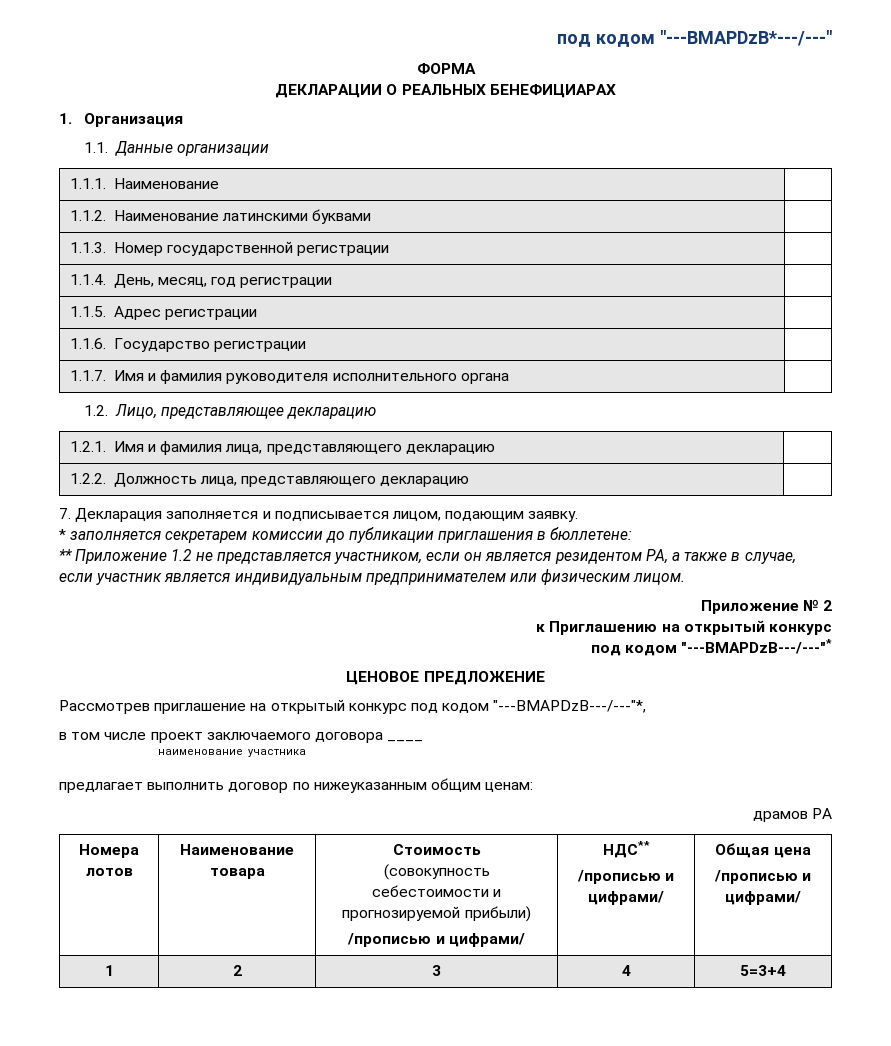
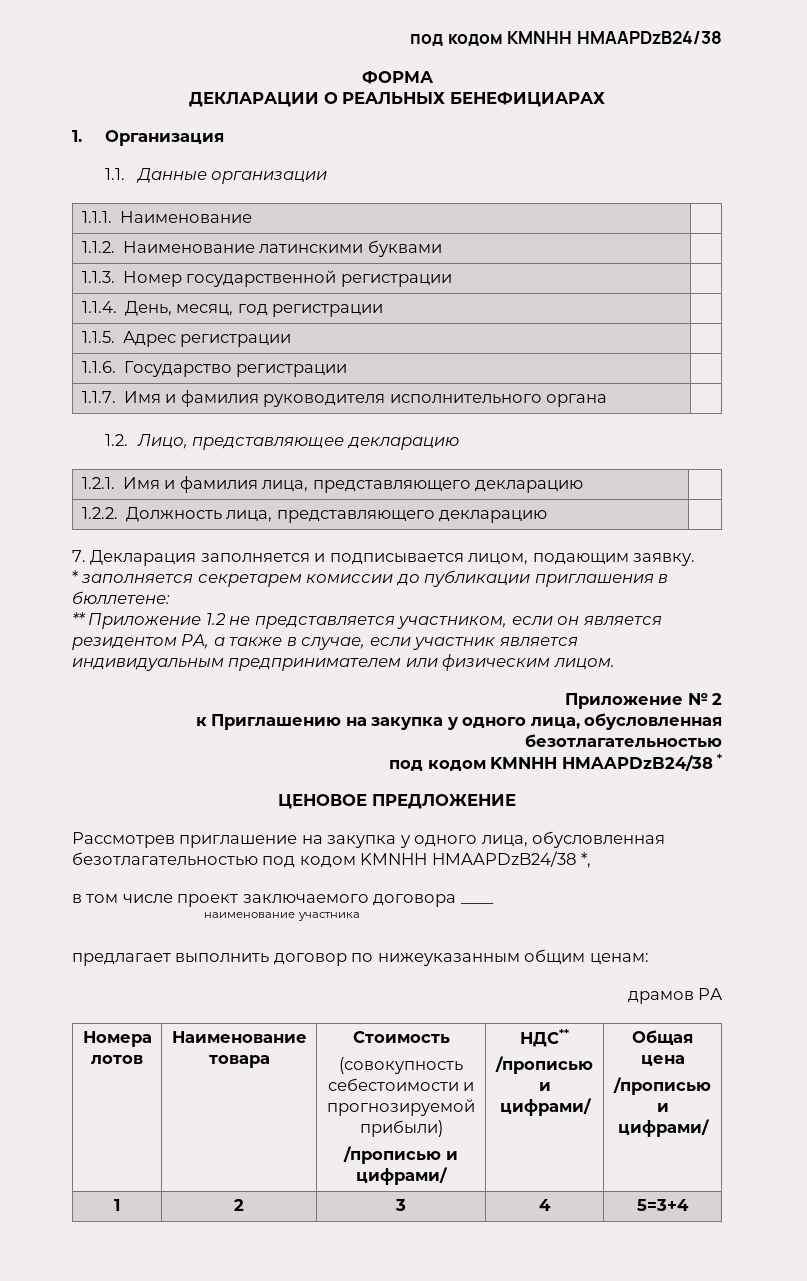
[557,30,832,47] под кодом "---BMAPDzB*---/---" -> [409,31,722,46] под кодом KMNHH HMAAPDzB24/38
[683,620,832,635] [590,639,832,656] открытый конкурс // под кодом "---BMAPDzB---/---"* -> [371,713,722,730] [525,734,722,747] [389,754,722,771] закупка у одного лица, обусловленная безотлагательностью // под кодом KMNHH HMAAPDzB24/38 *
[270,699,647,714] открытый конкурс под кодом "---BMAPDzB---/---"*, -> [327,831,666,848] [72,851,592,868] закупка у одного лица, обусловленная безотлагательностью под кодом KMNHH HMAAPDzB24/38 *,

